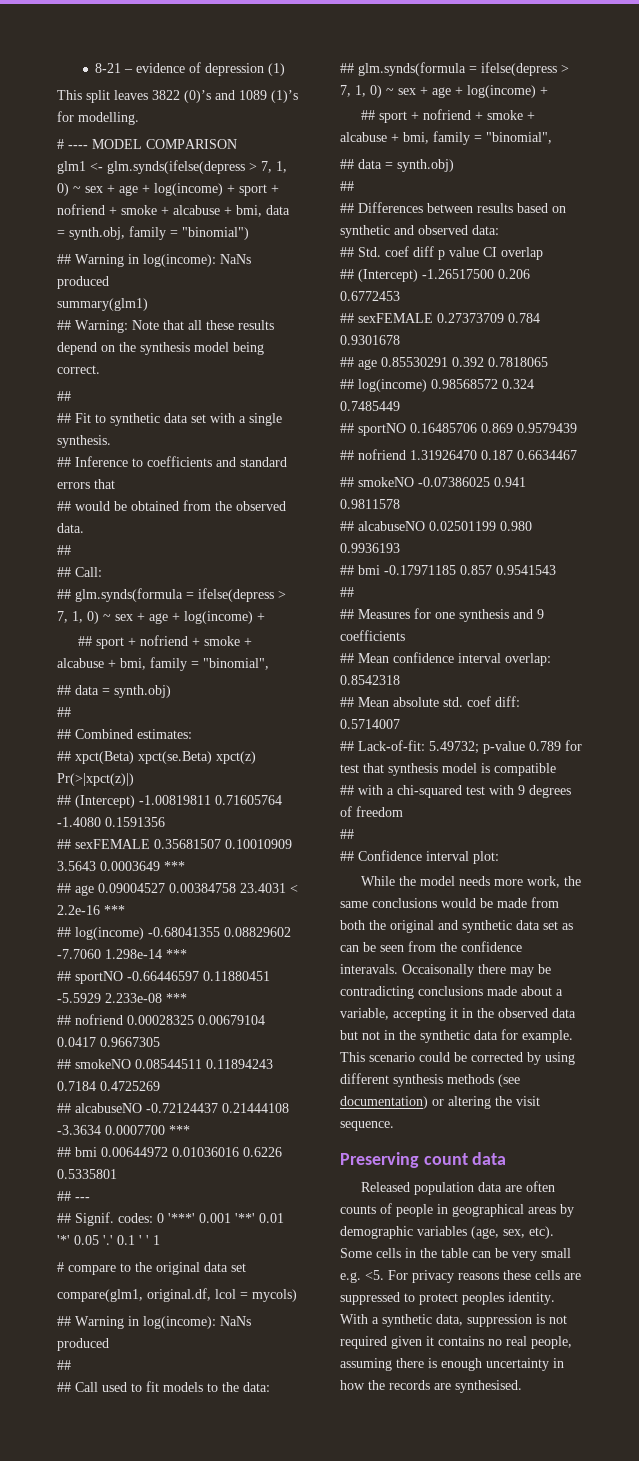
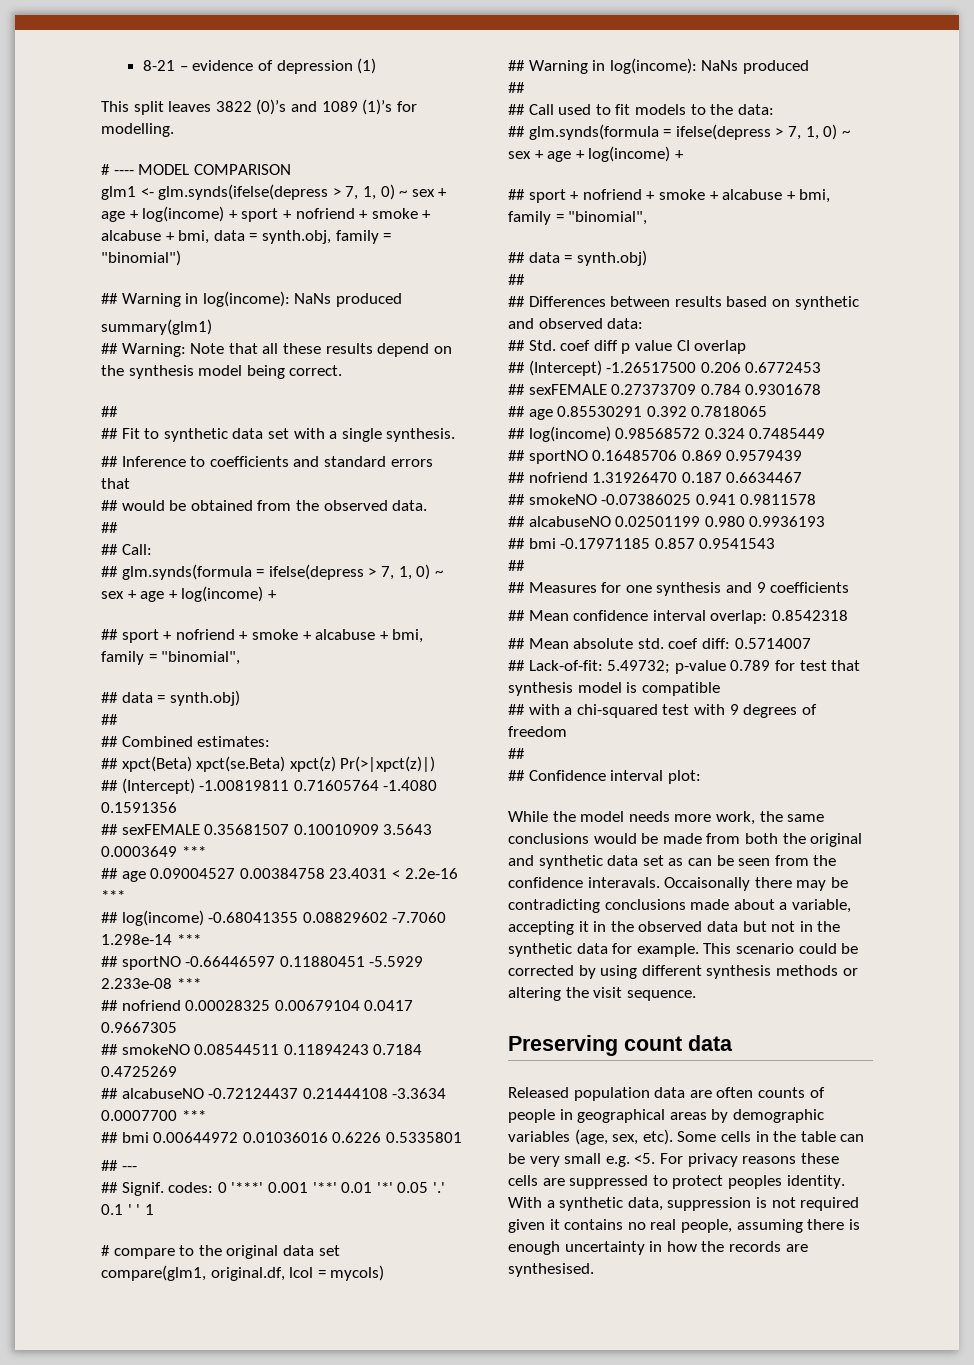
[498,1074,520,1087] [340,1096,428,1109] (see documentation) -> (838, 970) none

